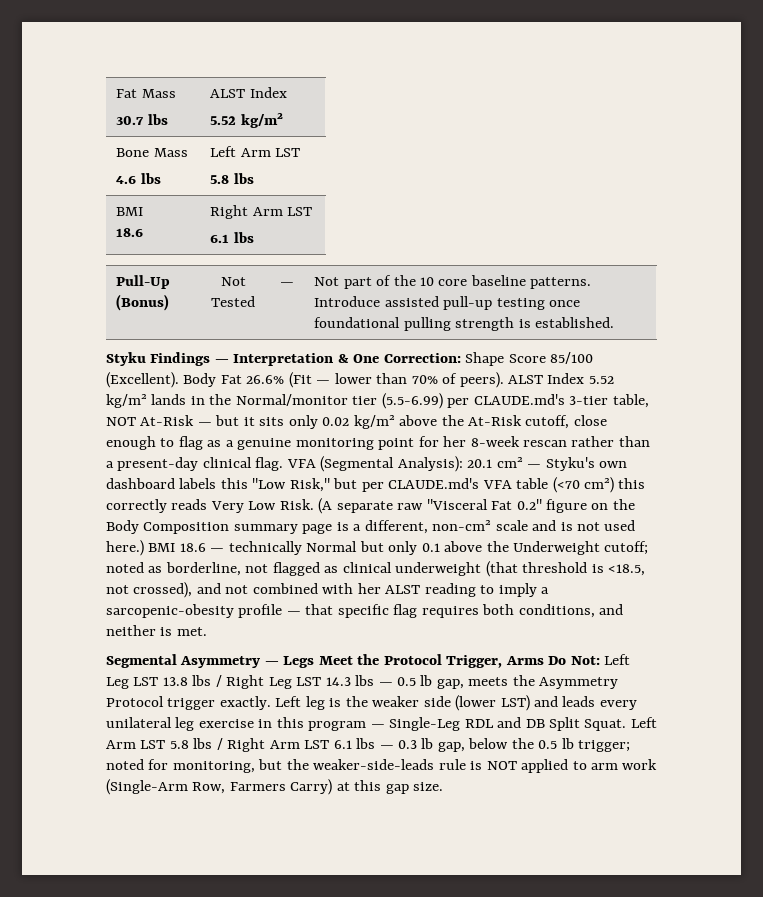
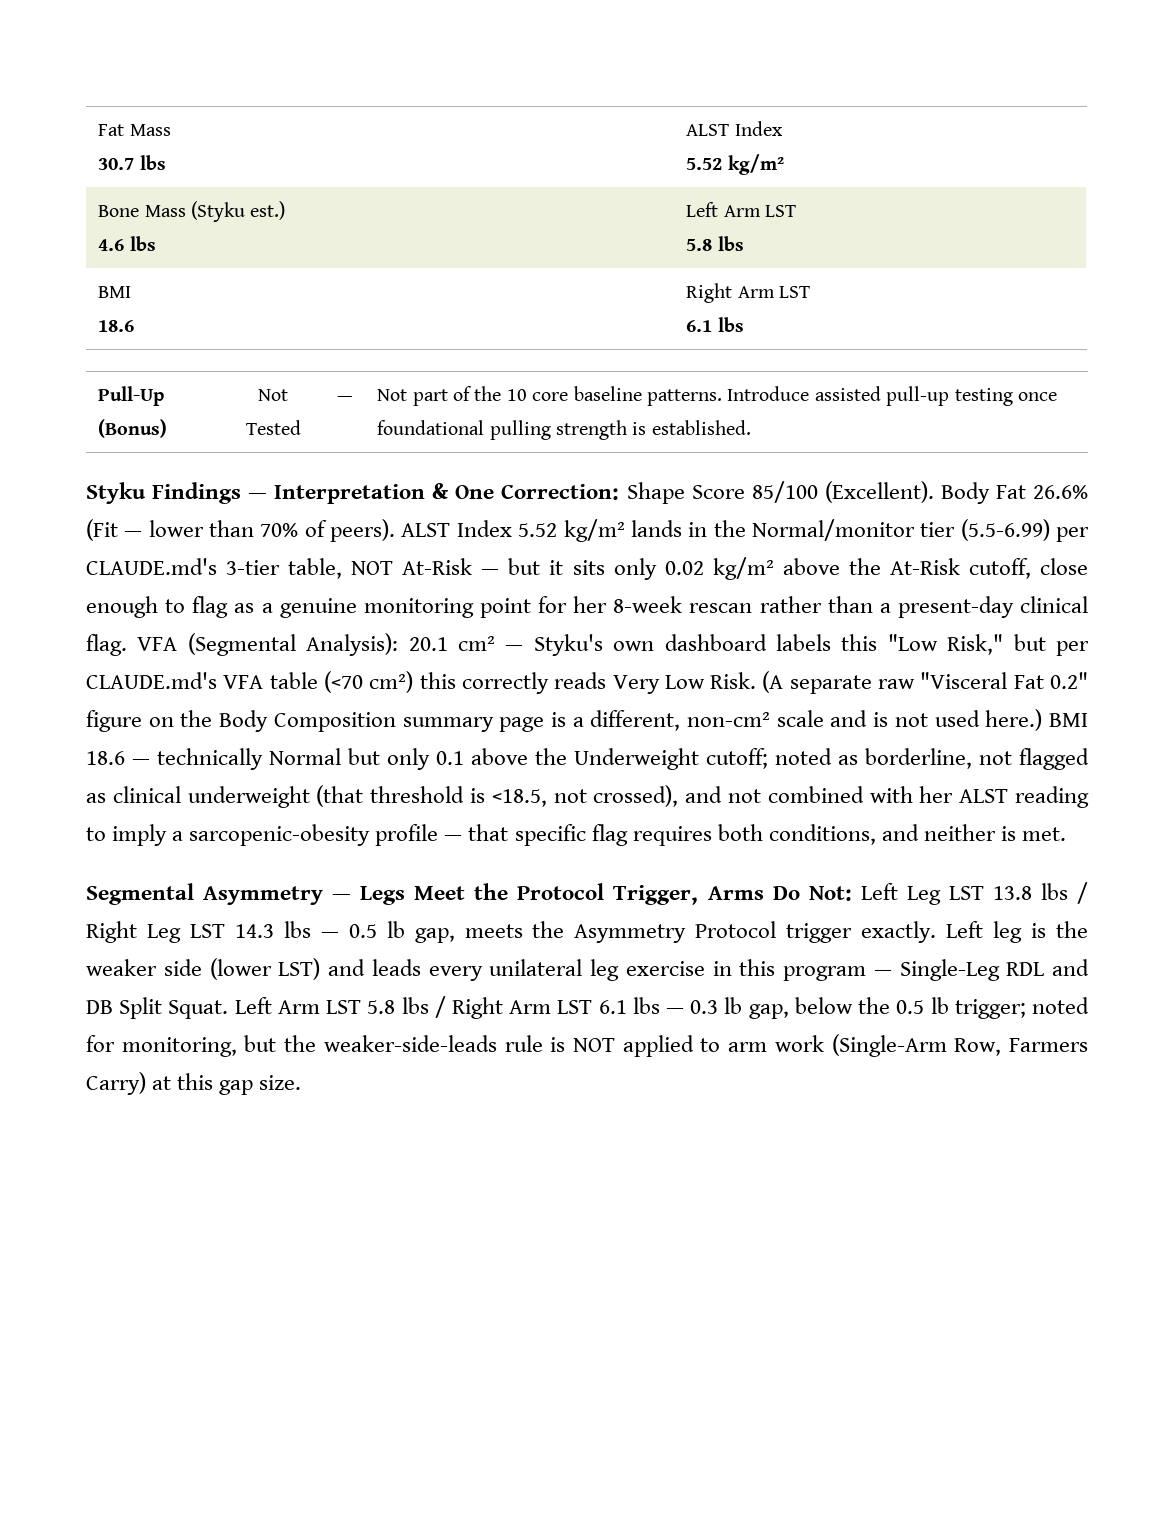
(188, 152) none -> [191,201,286,222] (Styku est.)

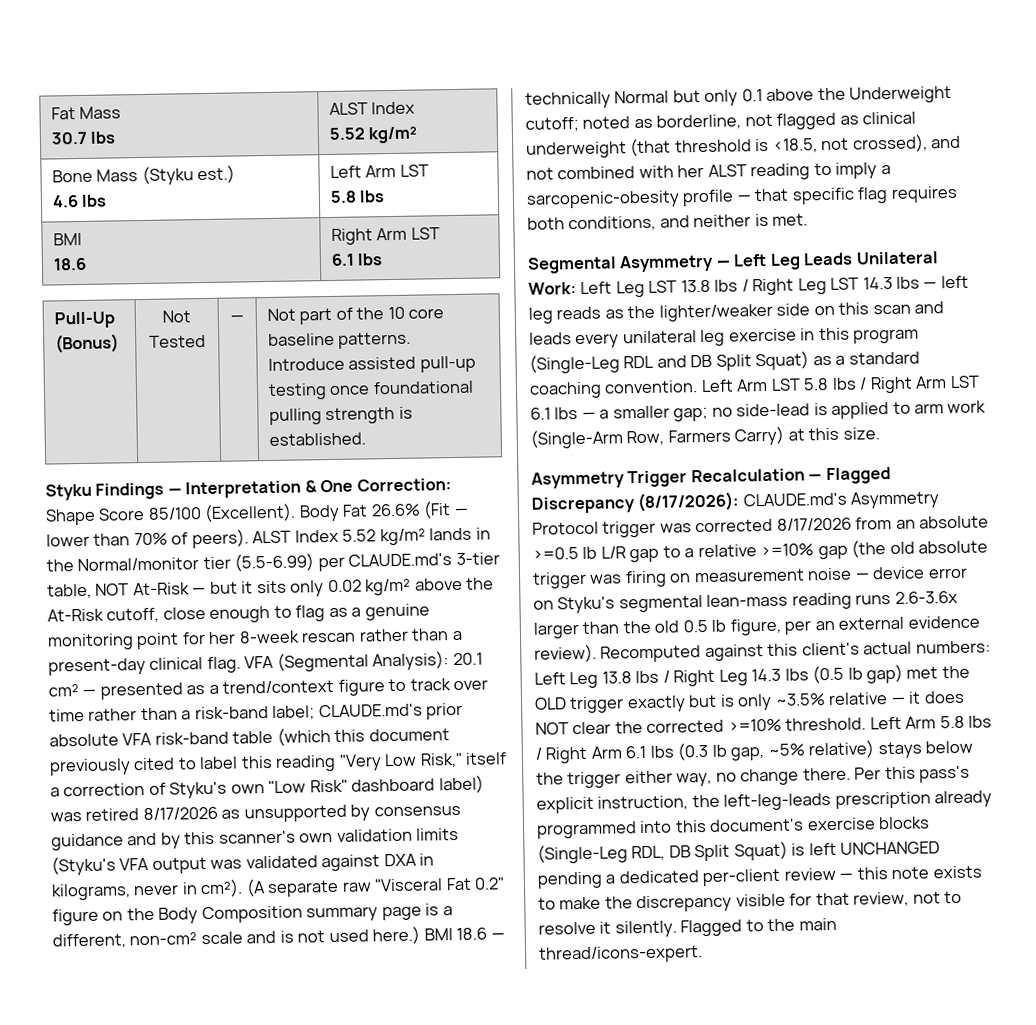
[533,634,1089,656] [86,671,757,694] Styku's own dashboard labels this "Low Risk," but per CLAUDE.md's VFA table (<70 cm²) this correctly reads Very Low Risk. -> [99,678,489,700] [49,702,464,722] [49,728,450,747] [49,752,508,776] [50,775,484,799] [50,804,461,823] [51,827,460,851] [51,853,435,876] [51,879,244,901] presented as a trend/context figure to track over time rather than a risk-band label; CLAUDE.md's prior absolute VFA risk-band table (which this document previously cited to label this reading "Very Low Risk," itself a correction of Styku's own "Low Risk" dashboard label) was retired 8/17/2026 as unsupported by consensus guidance and by this scanner's own validation limits (Styku's VFA output was validated against DXA in kilograms, never in cm²).
[360,883,852,905] Legs Meet the Protocol Trigger, Arms Do Not: -> [733,251,939,270] [528,282,577,295] Left Leg Leads Unilateral Work:
[348,921,1088,943] [86,958,321,980] 0.5 lb gap, meets the Asymmetry Protocol trigger exactly. Left leg is the weaker side (lower LST) -> [940,275,969,289] [528,302,911,324] left leg reads as the lighter/weaker side on this scan
[873,959,1000,981] — Single-Leg -> [529,354,620,374] (Single-Leg
[168,1000,229,1019] Squat. -> [755,351,920,371] [529,380,699,399] Squat) as a standard coaching convention.
[690,997,1090,1019] [86,1035,615,1057] 0.3 lb gap, below the 0.5 lb trigger; noted for monitoring, but the weaker-side-leads rule is NOT -> [599,403,828,422] a smaller gap; no side-lead is
[219,1075,302,1095] gap size. -> [842,427,880,440] [531,467,891,489] [531,491,940,514] [532,515,990,538] [532,540,989,563] [532,566,968,589] [533,590,958,614] [533,615,980,639] [534,640,991,663] [534,664,970,689] [534,690,965,714] [535,715,993,735] [535,740,974,764] [536,765,971,789] [536,790,993,814] [536,816,931,839] [537,841,941,864] [537,865,982,889] [538,890,963,913] [538,917,837,938] [538,945,703,964] size. // Asymmetry Trigger Recalculation — Flagged Discrepancy (8/17/2026): CLAUDE.md's Asymmetry Protocol trigger was corrected 8/17/2026 from an absolute >=0.5 lb L/R gap to a relative >=10% gap (the old absolute trigger was firing on measurement noise — device error on Styku's segmental lean-mass reading runs 2.6-3.6x larger than the old 0.5 lb figure, per an external evidence review). Recomputed against this client's actual numbers: Left Leg 13.8 lbs / Right Leg 14.3 lbs (0.5 lb gap) met the OLD trigger exactly but is only ~3.5% relative — it does NOT clear the corrected >=10% threshold. Left Arm 5.8 lbs / Right Arm 6.1 lbs (0.3 lb gap, ~5% relative) stays below the trigger either way, no change there. Per this pass's explicit instruction, the left-leg-leads prescription already programmed into this document's exercise blocks (Single-Leg RDL, DB Split Squat) is left UNCHANGED pending a dedicated per-client review — this note exists to make the discrepancy visible for that review, not to resolve it silently. Flagged to the main thread/icons-expert.

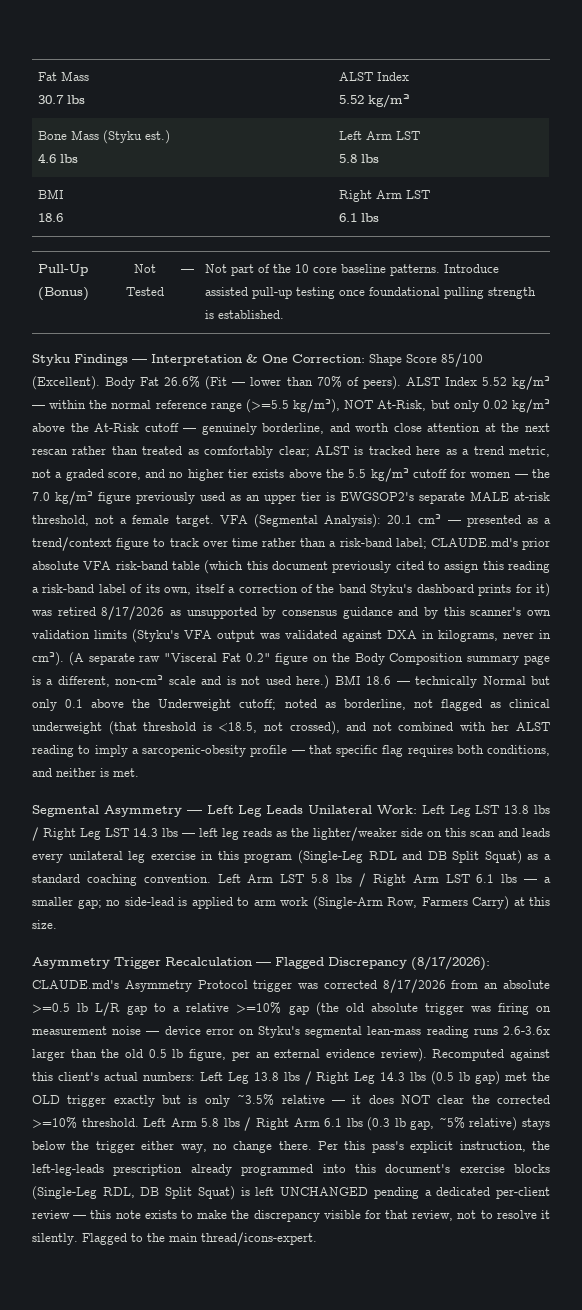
[429,527,491,541] [46,552,500,572] [47,580,287,599] lands in the Normal/monitor tier (5.5-6.99) per CLAUDE.md's 3-tier table, NOT At-Risk — but it sits -> [32,399,450,413] — within the normal reference range (>=5.5 kg/m²), NOT At-Risk, but
[106,603,430,623] [47,628,463,651] [48,656,241,676] cutoff, close enough to flag as a genuine monitoring point for her 8-week rescan rather than a present-day clinical flag. -> [144,423,551,435] [32,446,551,458] [32,468,551,482] [32,491,550,505] [32,515,214,527] cutoff — genuinely borderline, and worth close attention at the next rescan rather than treated as comfortably clear; ALST is tracked here as a trend metric, not a graded score, and no higher tier exists above the 5.5 kg/m² cutoff for women — the 7.0 kg/m² figure previously used as an upper tier is EWGSOP2's separate MALE at-risk threshold, not a female target.
[199,756,239,770] label -> [444,561,480,573] assign
[338,752,508,771] [50,775,484,799] "Very Low Risk," itself a correction of Styku's own "Low Risk" dashboard label) -> [32,583,550,597] a risk-band label of its own, itself a correction of the band Styku's dashboard prints for it)

